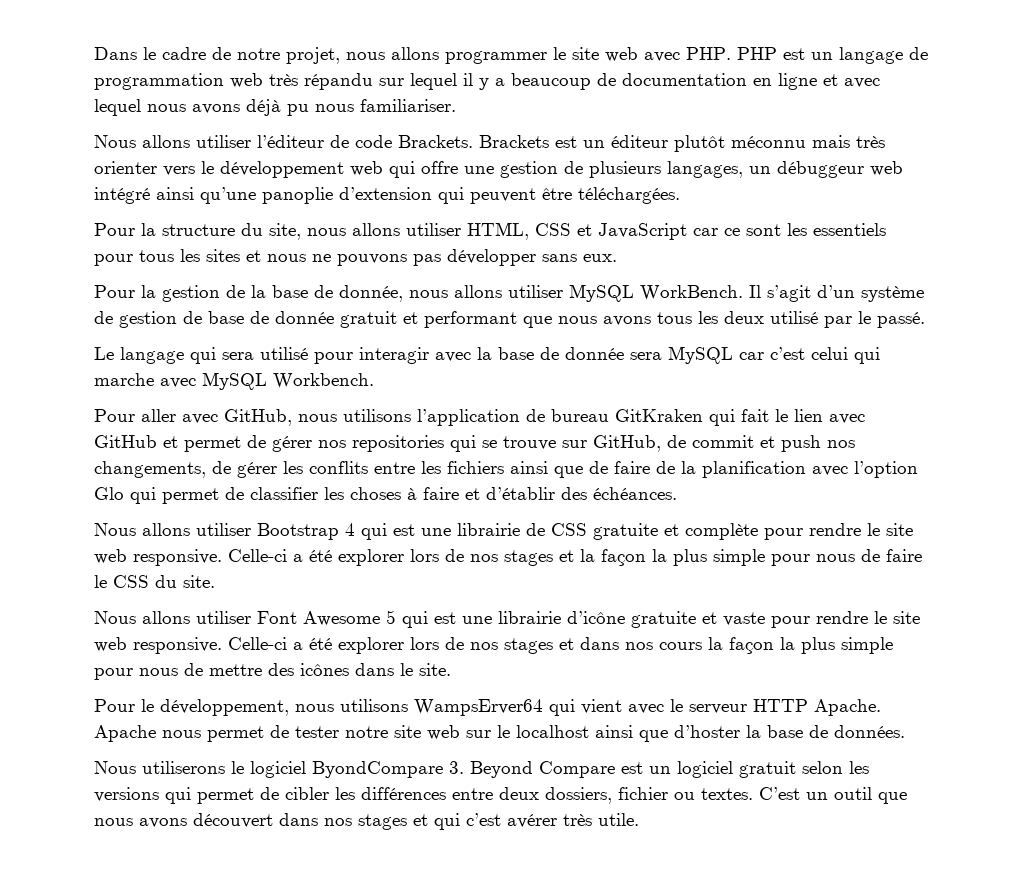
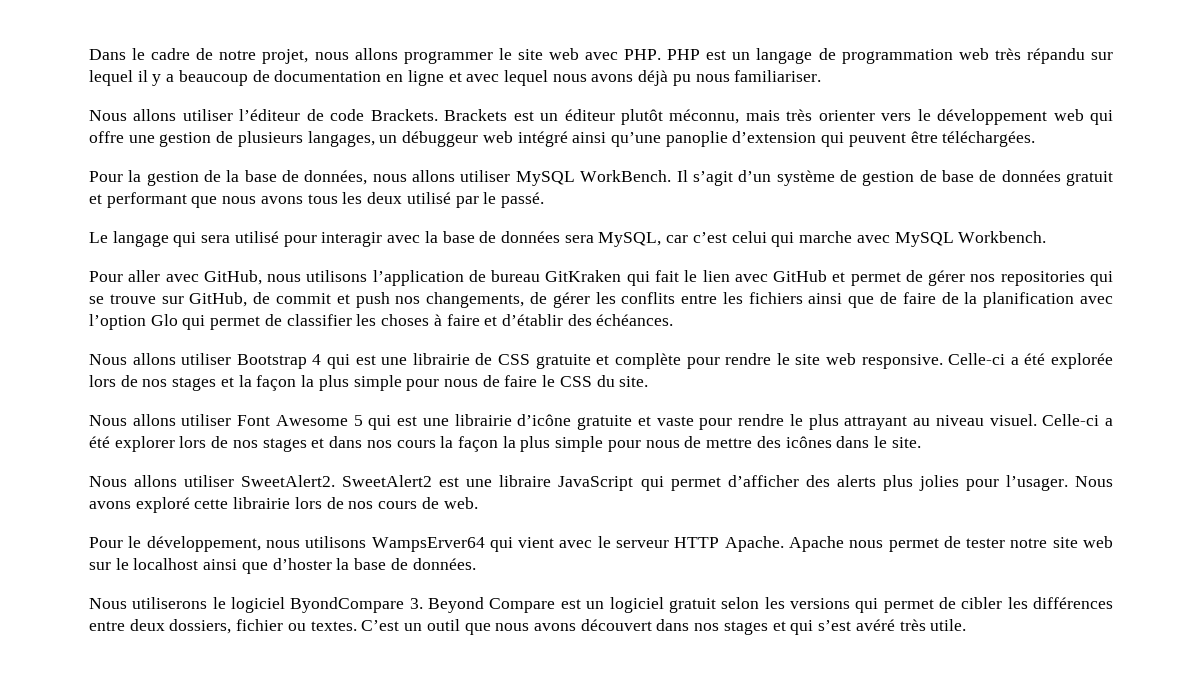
[731,136,806,148] méconnu -> [669,109,740,124] méconnu,
[94,222,886,240] [94,249,617,266] // Pour la structure du site, nous allons utiliser HTML, CSS et JavaScript car ce sont les essentiels pour tous les sites et nous ne pouvons pas développer sans eux. -> (1036, 139) none
[339,285,403,302] donnée, -> [304,170,368,185] données,
[275,311,334,324] donnée -> [1001,170,1061,182] données
[565,346,733,364] donnée sera MySQL -> [500,231,662,247] données sera MySQL,
[338,549,404,566] explorer -> [1050,353,1113,369] explorée
[893,611,920,624] [94,637,222,654] site web responsive. -> [808,414,1037,430] plus attrayant au niveau visuel.
(451, 669) none -> [89,475,1113,491] [89,497,478,513] // Nous allons utiliser SweetAlert2. SweetAlert2 est une libraire JavaScript qui permet d’afficher des alerts plus jolies pour l’usager. Nous avons exploré cette librairie lors de nos cours de web.
[466,813,557,828] c’est avérer -> [818,619,895,631] s’est avéré

